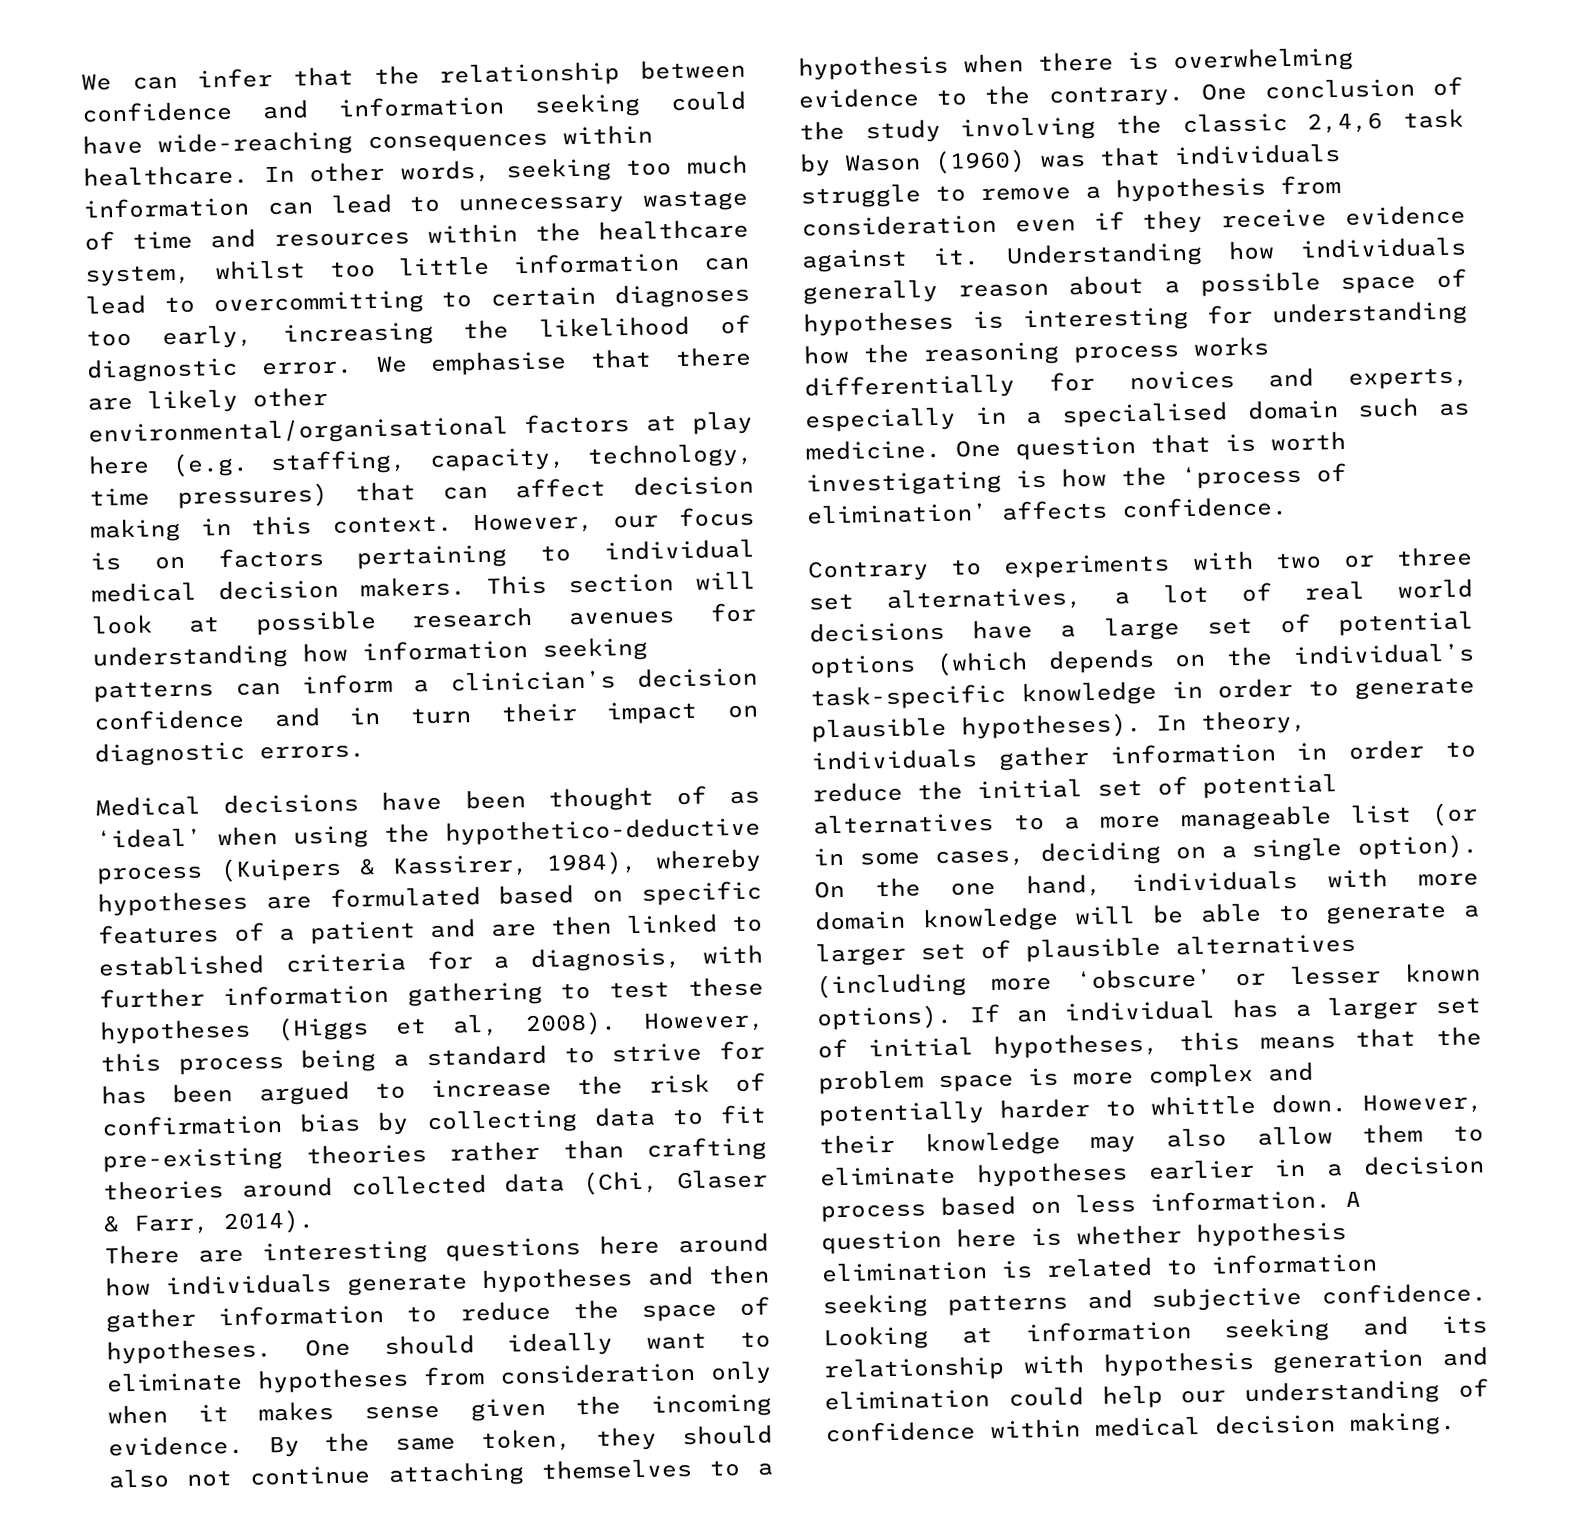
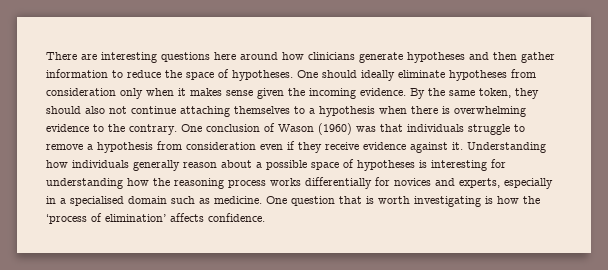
[81,58,746,91] [81,90,747,123] [82,124,653,158] [83,154,748,187] [83,189,749,219] [84,218,749,251] [85,251,750,287] [85,282,750,317] [86,314,751,350] [86,346,752,383] [87,386,328,414] [88,410,753,447] [88,442,754,478] [89,474,754,509] [89,506,755,543] [90,538,755,571] [91,570,756,603] [91,602,757,636] [92,636,648,671] [93,666,758,703] [93,700,759,731] [94,740,365,767] [95,785,760,817] [96,816,761,849] [96,848,762,885] [97,880,762,917] [98,913,763,945] [98,944,763,977] [99,976,764,1009] [99,1010,765,1045] [100,1040,765,1076] [101,1072,766,1106] [101,1104,767,1137] [102,1136,767,1173] [103,1168,768,1201] [103,1209,315,1235] We can infer that the relationship between confidence and information seeking could have wide-reaching consequences within healthcare. In other words, seeking too much information can lead to unnecessary wastage of time and resources within the healthcare system, whilst too little information can lead to overcommitting to certain diagnoses too early, increasing the likelihood of diagnostic error. We emphasise that there are likely other environmental/organisational factors at play here (e.g. staffing, capacity, technology, time pressures) that can affect decision making in this context. However, our focus is on factors pertaining to individual medical decision makers. This section will look at possible research avenues for understanding how information seeking patterns can inform a clinician’s decision confidence and in turn their impact on diagnostic errors. // Medical decisions have been thought of as ‘ideal’ when using the hypothetico-deductive process (Kuipers & Kassirer, 1984), whereby hypotheses are formulated based on specific features of a patient and are then linked to established criteria for a diagnosis, with further information gathering to test these hypotheses (Higgs et al, 2008). However, this process being a standard to strive for has been argued to increase the risk of confirmation bias by collecting data to fit pre-existing theories rather than crafting theories around collected data (Chi, Glaser & Farr, 2014). // -> (46, 56) none
[164,1273,332,1296] individuals -> [308,52,355,60] clinicians
[646,1331,771,1350] want to -> (395, 75) none
[799,108,1464,144] [799,153,831,177] the study involving the classic 2,4,6 task by -> (275, 127) none
[807,546,1473,583] [808,578,1473,612] [809,610,1474,643] [809,642,1475,679] [810,677,1475,711] [811,709,1307,743] [811,739,1476,771] [812,773,1338,803] [812,802,1478,835] [813,834,1478,868] [814,868,1479,899] [814,901,1480,933] [815,932,1356,967] [816,962,1481,999] [816,995,1482,1031] [817,1026,1482,1059] [818,1061,1314,1095] [818,1092,1483,1127] [819,1123,1484,1157] [819,1154,1485,1188] [820,1189,1361,1223] [821,1221,1347,1255] [821,1252,1378,1283] [822,1282,1487,1319] [823,1315,1488,1351] [823,1346,1488,1383] [824,1378,1489,1411] [824,1410,1456,1443] // Contrary to experiments with two or three set alternatives, a lot of real world decisions have a large set of potential options (which depends on the individual’s task-specific knowledge in order to generate plausible hypotheses). In theory, individuals gather information in order to reduce the initial set of potential alternatives to a more manageable list (or in some cases, deciding on a single option). On the one hand, individuals with more domain knowledge will be able to generate a larger set of plausible alternatives (including more ‘obscure’ or lesser known options). If an individual has a larger set of initial hypotheses, this means that the problem space is more complex and potentially harder to whittle down. However, their knowledge may also allow them to eliminate hypotheses earlier in a decision process based on less information. A question here is whether hypothesis elimination is related to information seeking patterns and subjective confidence. Looking at information seeking and its relationship with hypothesis generation and elimination could help our understanding of confidence within medical decision making. -> (265, 217) none

